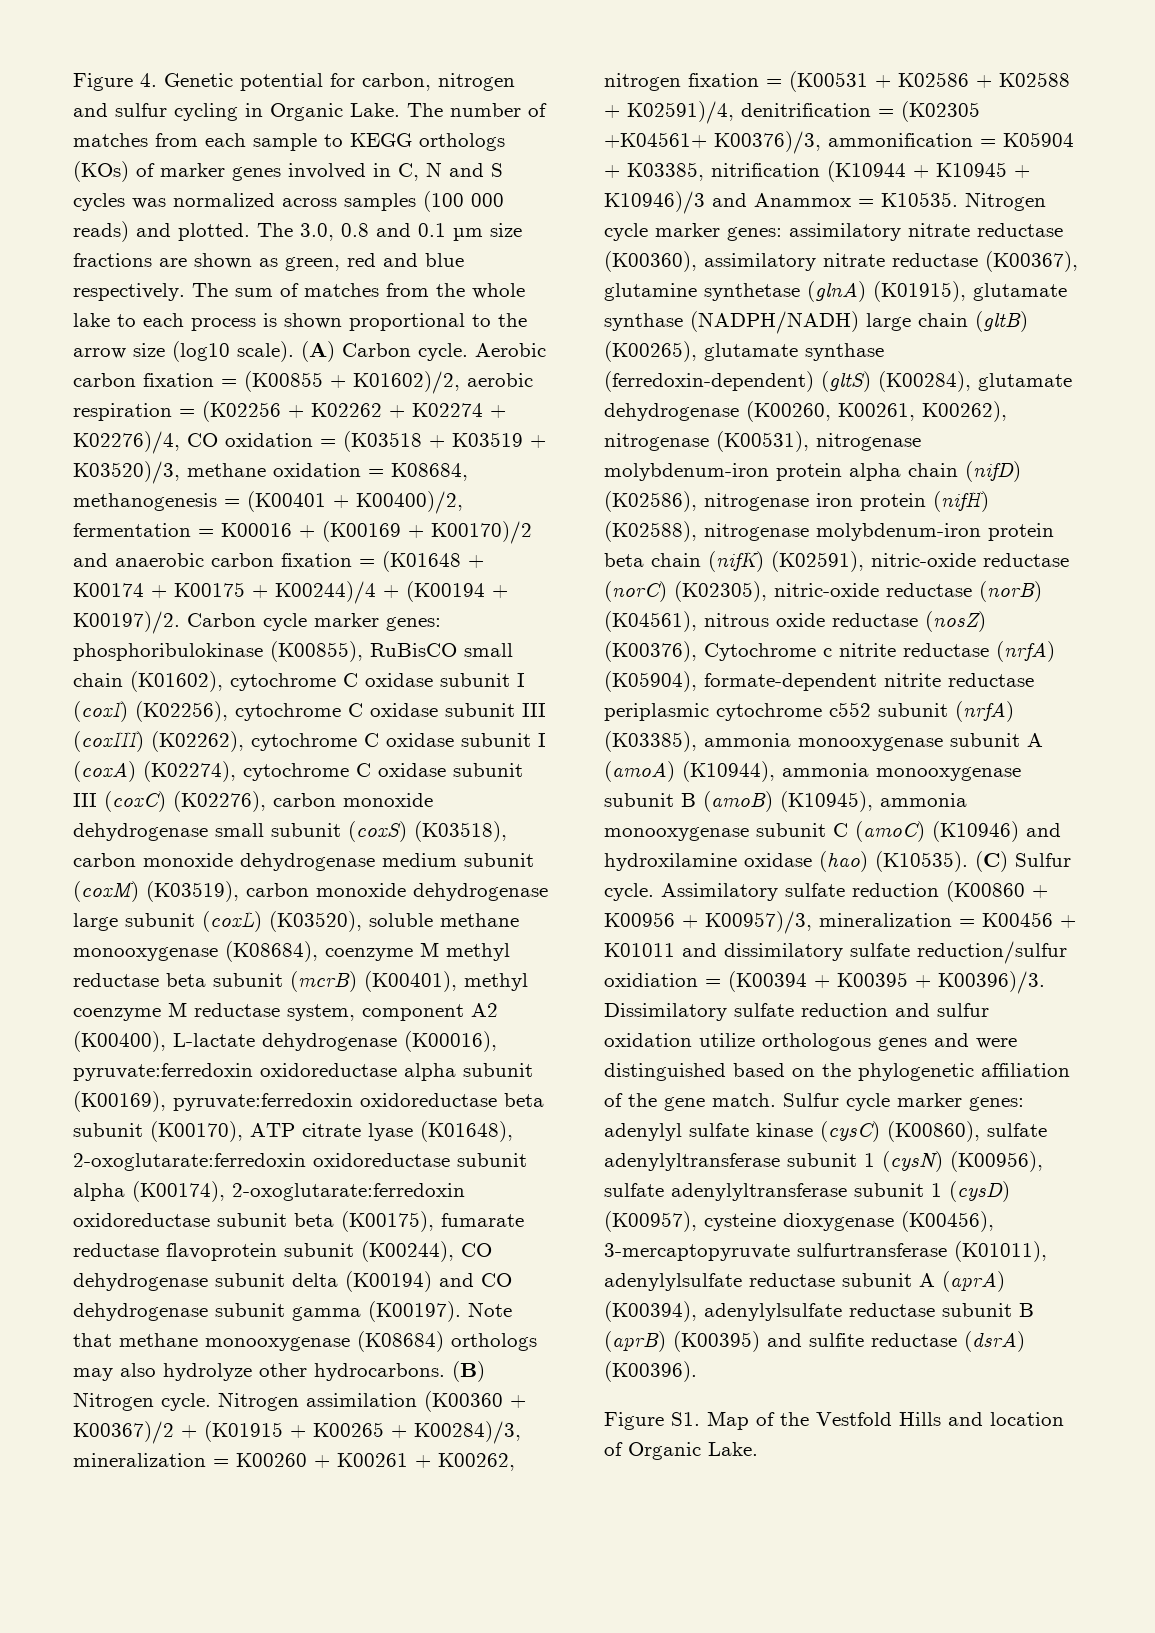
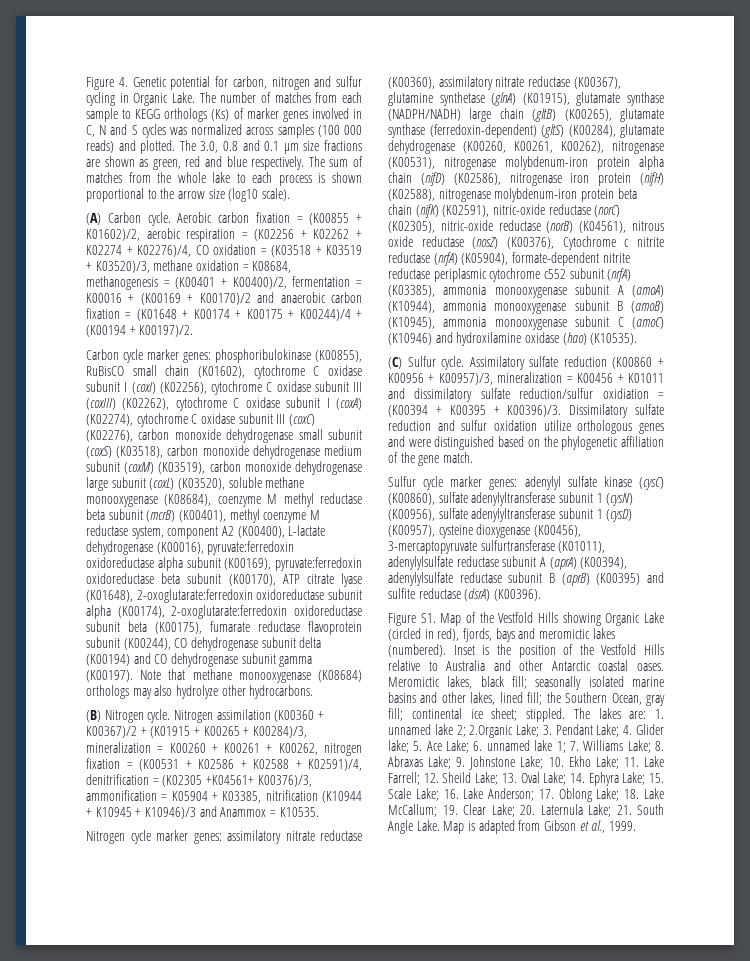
[73,161,129,182] (KOs) -> [211,109,230,121] (Ks)
(294, 351) none -> (290, 194) //
(180, 622) none -> (194, 331) //
(445, 1372) none -> (314, 692) //
(958, 199) none -> (319, 812) //
(968, 861) none -> (638, 339) //
(776, 1100) none -> (473, 457) //
[948,1412,1064,1426] [604,1442,758,1460] and location of Organic Lake. -> [562,612,664,626] [388,628,615,642] [388,644,664,658] [388,660,664,671] [388,676,664,690] [388,692,665,706] [388,708,664,722] [388,724,664,738] [388,740,664,753] [388,756,664,770] [388,772,664,786] [388,788,664,802] [388,804,664,817] [388,820,636,834] showing Organic Lake (circled in red), fjords, bays and meromictic lakes (numbered). Inset is the position of the Vestfold Hills relative to Australia and other Antarctic coastal oases. Meromictic lakes, black fill; seasonally isolated marine basins and other lakes, lined fill; the Southern Ocean, gray fill; continental ice sheet; stippled. The lakes are: 1. unnamed lake 2; 2.Organic Lake; 3. Pendant Lake; 4. Glider lake; 5. Ace Lake; 6. unnamed lake 1; 7. Williams Lake; 8. Abraxas Lake; 9. Johnstone Lake; 10. Ekho Lake; 11. Lake Farrell; 12. Sheild Lake; 13. Oval Lake; 14. Ephyra Lake; 15. Scale Lake; 16. Lake Anderson; 17. Oblong Lake; 18. Lake McCallum; 19. Clear Lake; 20. Laternula Lake; 21. South Angle Lake. Map is adapted from Gibson et al., 1999.

